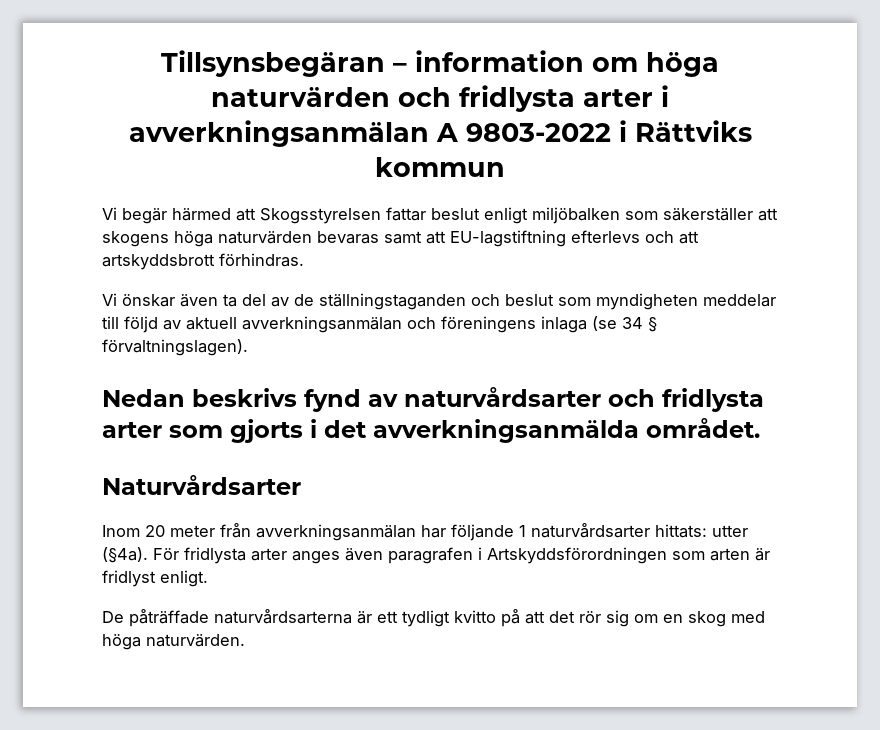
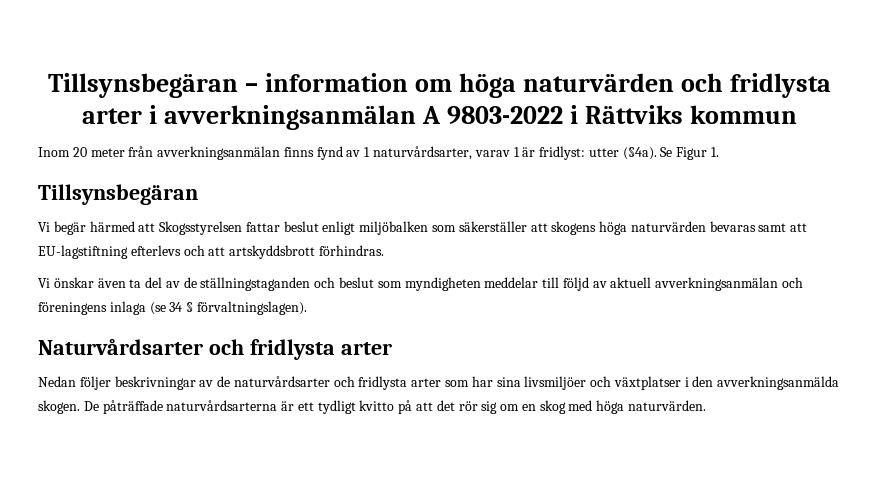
(505, 167) none -> [38,146,720,160] [38,184,198,205] // Inom 20 meter från avverkningsanmälan finns fynd av 1 naturvårdsarter, varav 1 är fridlyst: utter (§4a). Se Figur 1. // Tillsynsbegäran
[102,388,398,412] Nedan beskrivs fynd av -> [38,338,392,360] [38,376,231,390] Naturvårdsarter och fridlysta arter // Nedan följer beskrivningar av de
[230,418,760,443] [102,475,301,495] [102,523,748,541] [102,547,770,564] [102,570,208,587] gjorts i det avverkningsanmälda området. // Naturvårdsarter // Inom 20 meter från avverkningsanmälan har följande 1 naturvårdsarter hittats: utter (§4a). För fridlysta arter anges även paragrafen i Artskyddsförordningen som arten är fridlyst enligt. // -> [471,376,840,390] [38,400,80,414] har sina livsmiljöer och växtplatser i den avverkningsanmälda skogen.

